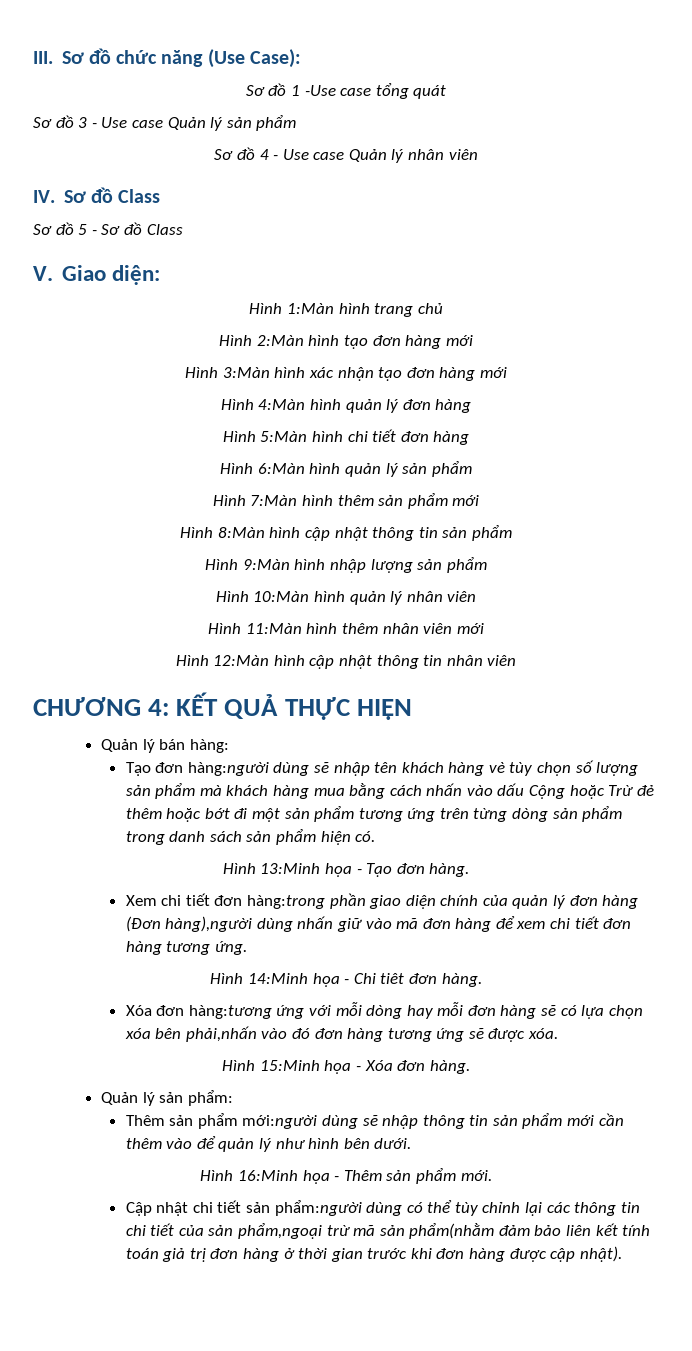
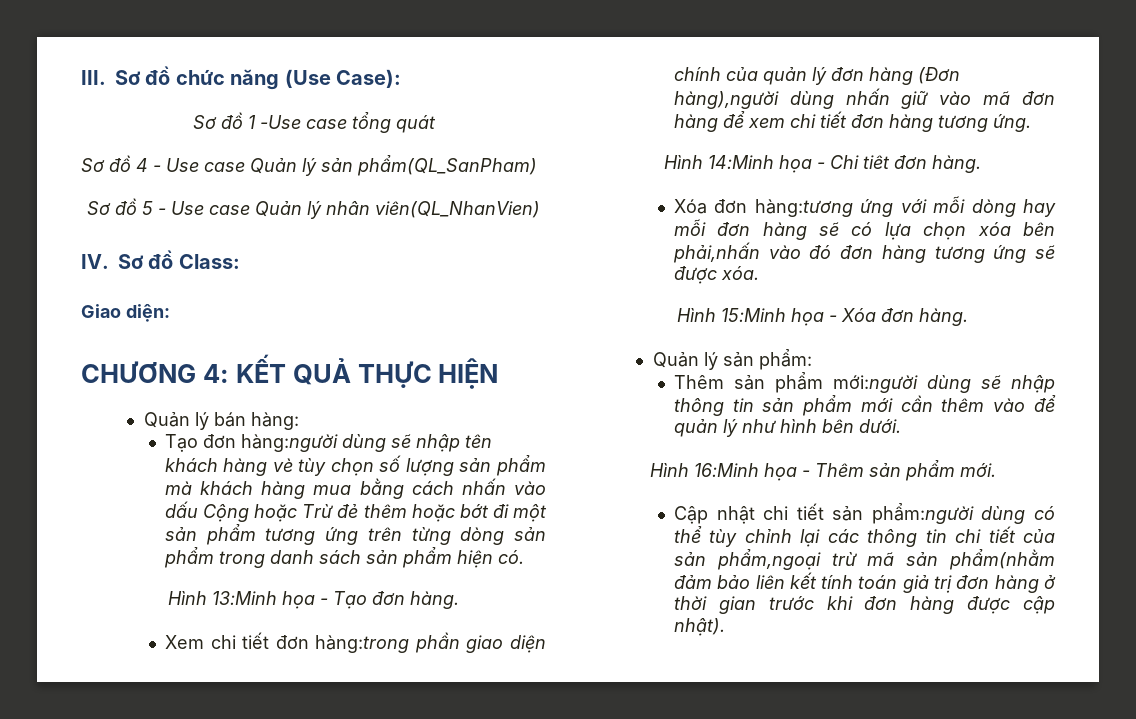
[78,117,88,128] 3 -> [136,158,148,172] 4
[256,115,297,131] [214,147,269,160] phẩm // Sơ đồ 4 -> [357,155,537,176] [87,198,153,215] phẩm(QL_SanPham) // Sơ đồ 5
[448,149,478,160] viên -> [375,201,540,218] viên(QL_NhanVien)
[118,189,161,203] [33,222,183,235] [33,265,160,285] [249,303,443,317] [219,335,473,349] [185,367,507,381] [220,399,472,413] [222,429,470,445] [220,461,472,477] [212,493,480,509] [180,525,512,541] [205,557,487,573] [215,591,477,605] [208,623,484,634] [175,655,517,669] Class // Sơ đồ 5 - Sơ đồ Class // V. Giao diện: // Hình 1:Màn hình trang chủ // Hình 2:Màn hình tạo đơn hàng mới // Hình 3:Màn hình xác nhận tạo đơn hàng mới // Hình 4:Màn hình quản lý đơn hàng // Hình 5:Màn hình chi tiết đơn hàng // Hình 6:Màn hình quản lý sản phẩm // Hình 7:Màn hình thêm sản phẩm mới // Hình 8:Màn hình cập nhật thông tin sản phẩm // Hình 9:Màn hình nhập lượng sản phẩm // Hình 10:Màn hình quản lý nhân viên // Hình 11:Màn hình thêm nhân viên mới // Hình 12:Màn hình cập nhật thông tin nhân viên -> [178,254,240,269] [81,304,170,322] Class: // Giao diện:

